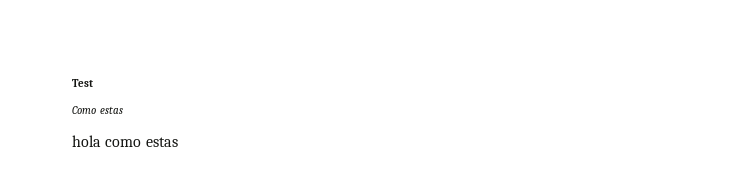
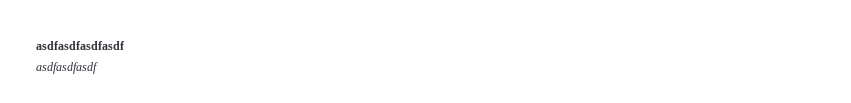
[72,79,93,87] [72,106,124,114] [72,135,178,147] Test // Como estas // hola como estas -> [36,41,125,50] [36,62,98,74] asdfasdfasdfasdf // asdfasdfasdf

